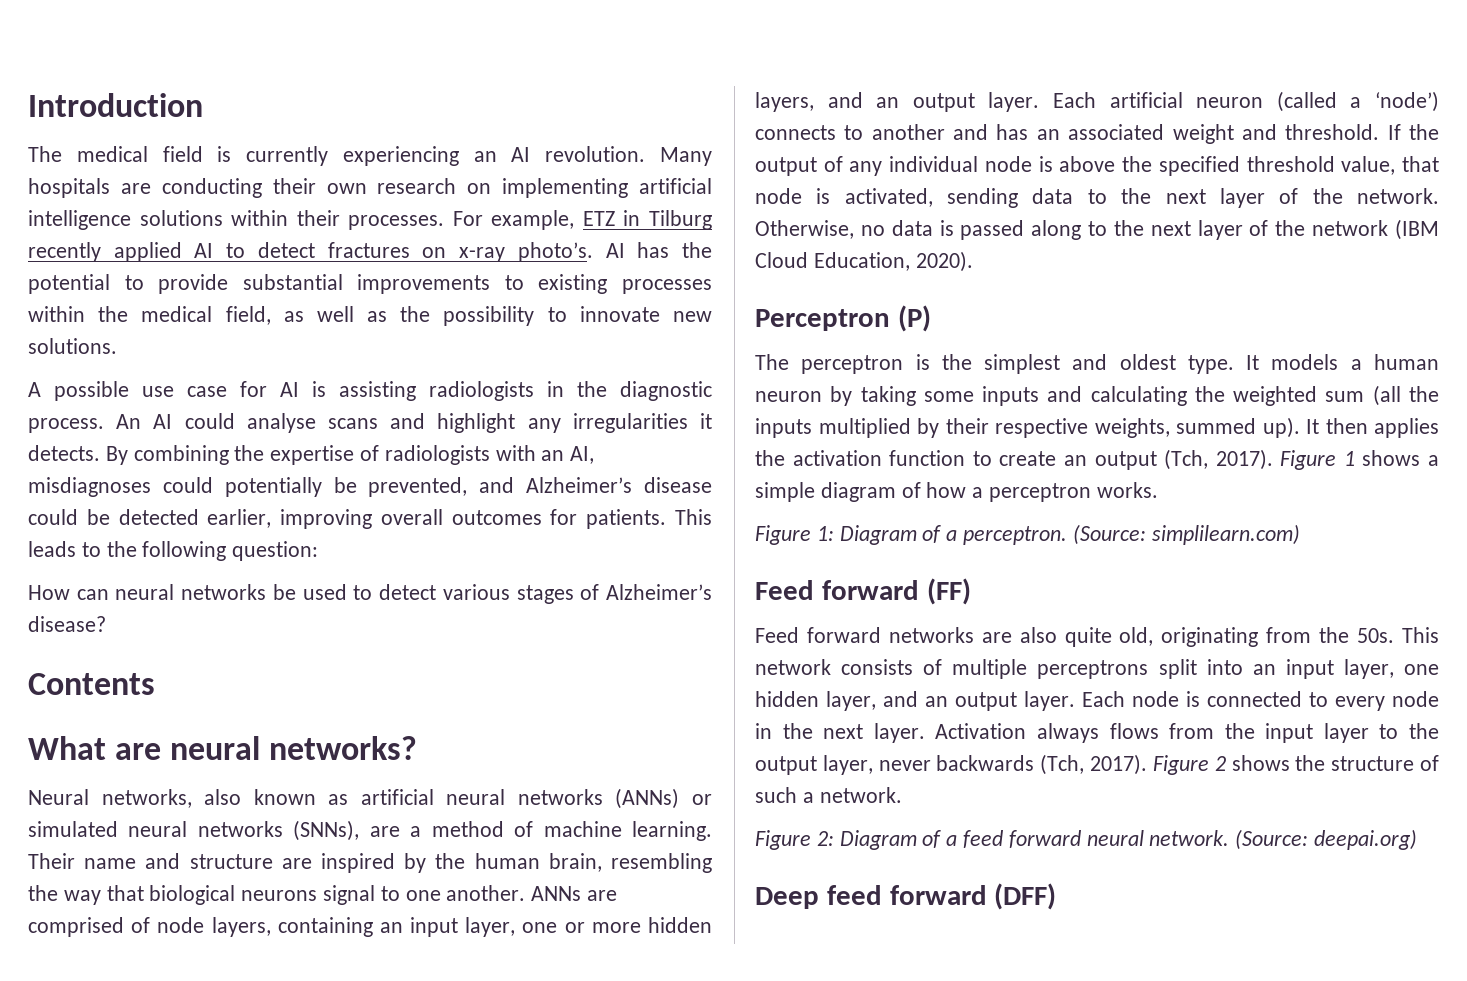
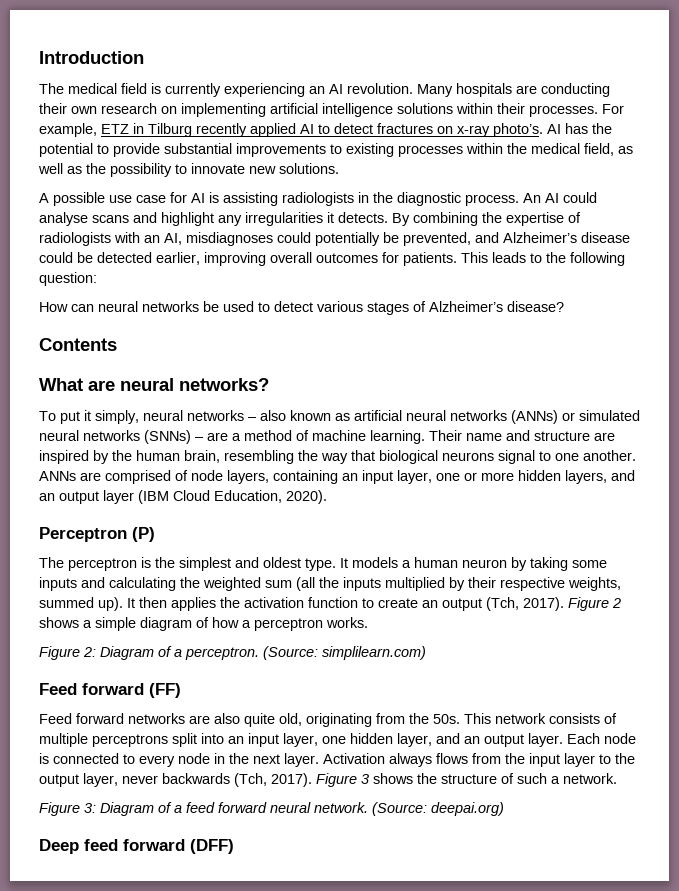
[28,789,192,808] Neural networks, -> [39,410,257,424] To put it simply, neural networks –
[293,820,360,841] (SNNs), -> [144,430,204,444] (SNNs) –
[988,91,1439,112] [755,124,1439,144] [755,156,1439,176] [755,188,1439,208] [755,220,1389,240] layer. Each artificial neuron (called a ‘node’) connects to another and has an associated weight and threshold. If the output of any individual node is above the specified threshold value, that node is activated, sending data to the next layer of the network. Otherwise, no data is passed along to the next layer of the network -> [103,490,134,504] layer
[1343,451,1355,466] 1 -> [612,598,621,608] 2
[816,526,834,541] 1: -> [83,647,96,657] 2:
[1214,756,1226,771] 2 -> [361,774,369,784] 3
[816,831,834,846] 2: -> [84,803,96,813] 3:

